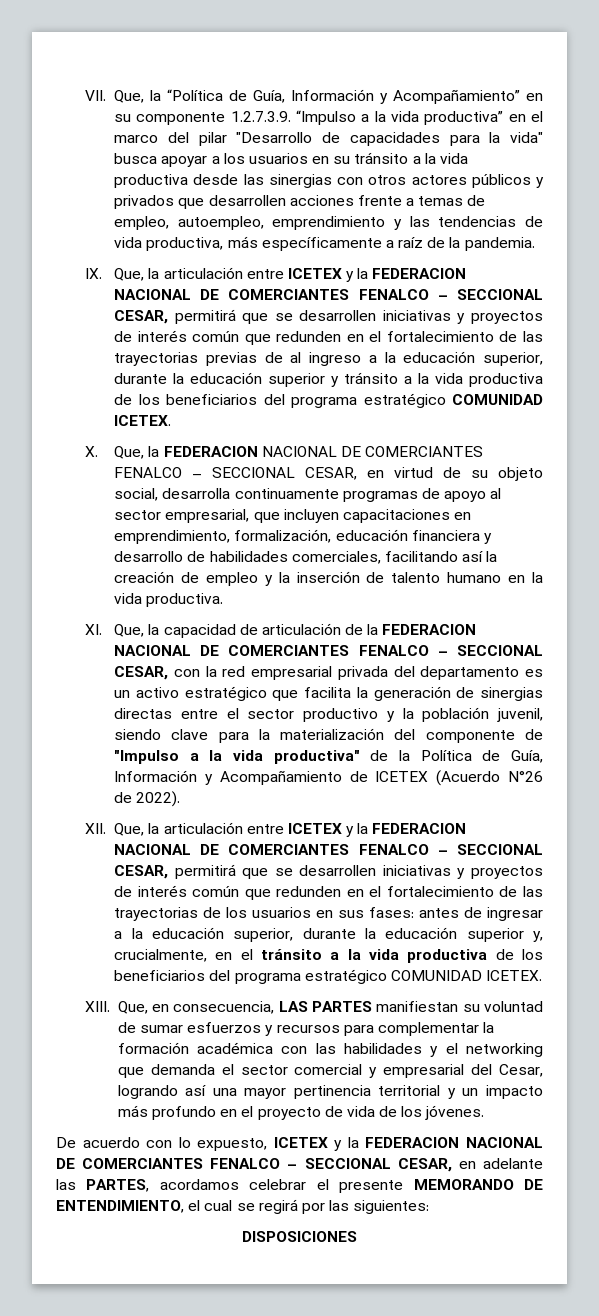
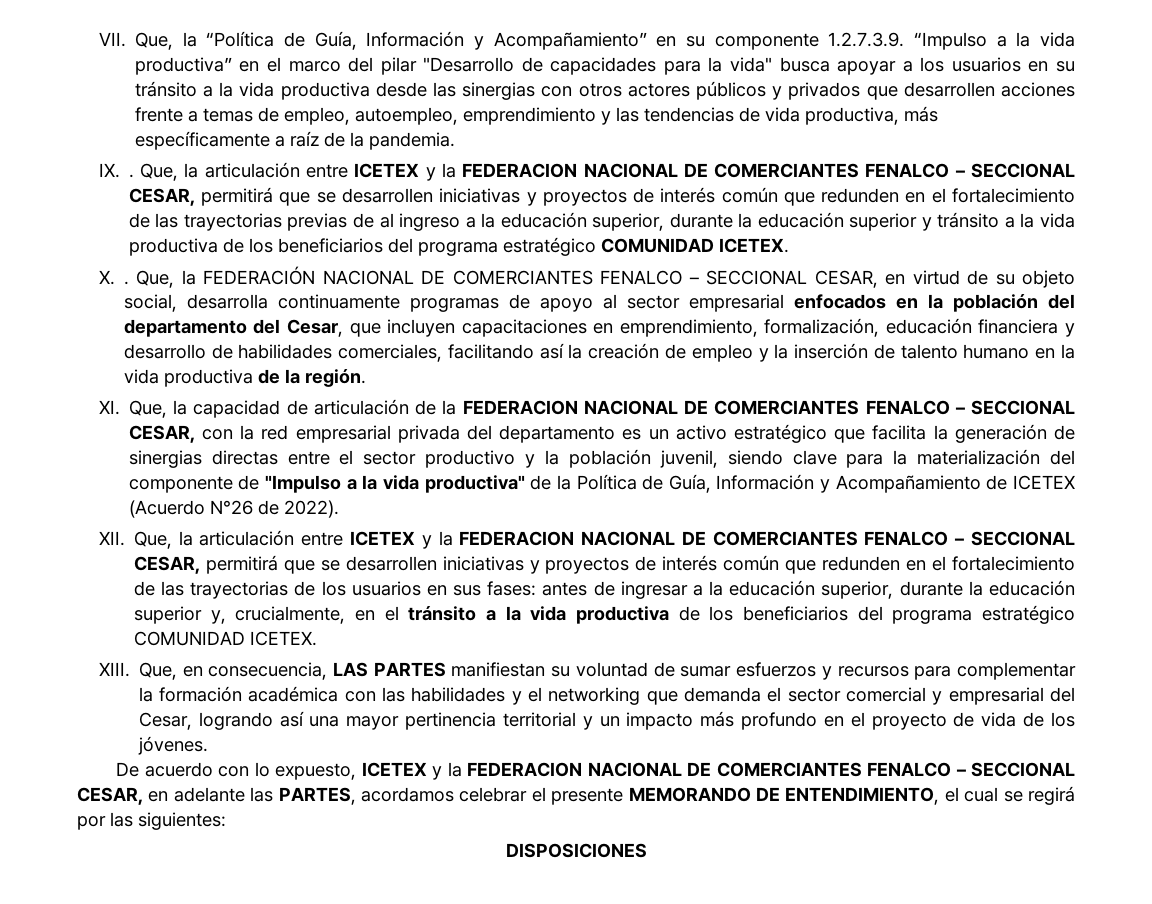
(103, 273) none -> [128,174,134,178] .
[114,446,258,459] Que, la FEDERACION -> [123,266,316,288] . Que, la FEDERACIÓN
[165,509,250,523] empresarial, -> [688,294,1076,312] [123,319,343,337] empresarial enfocados en la población del departamento del Cesar,
[146,593,224,607] productiva. -> [163,369,366,387] productiva de la región.

